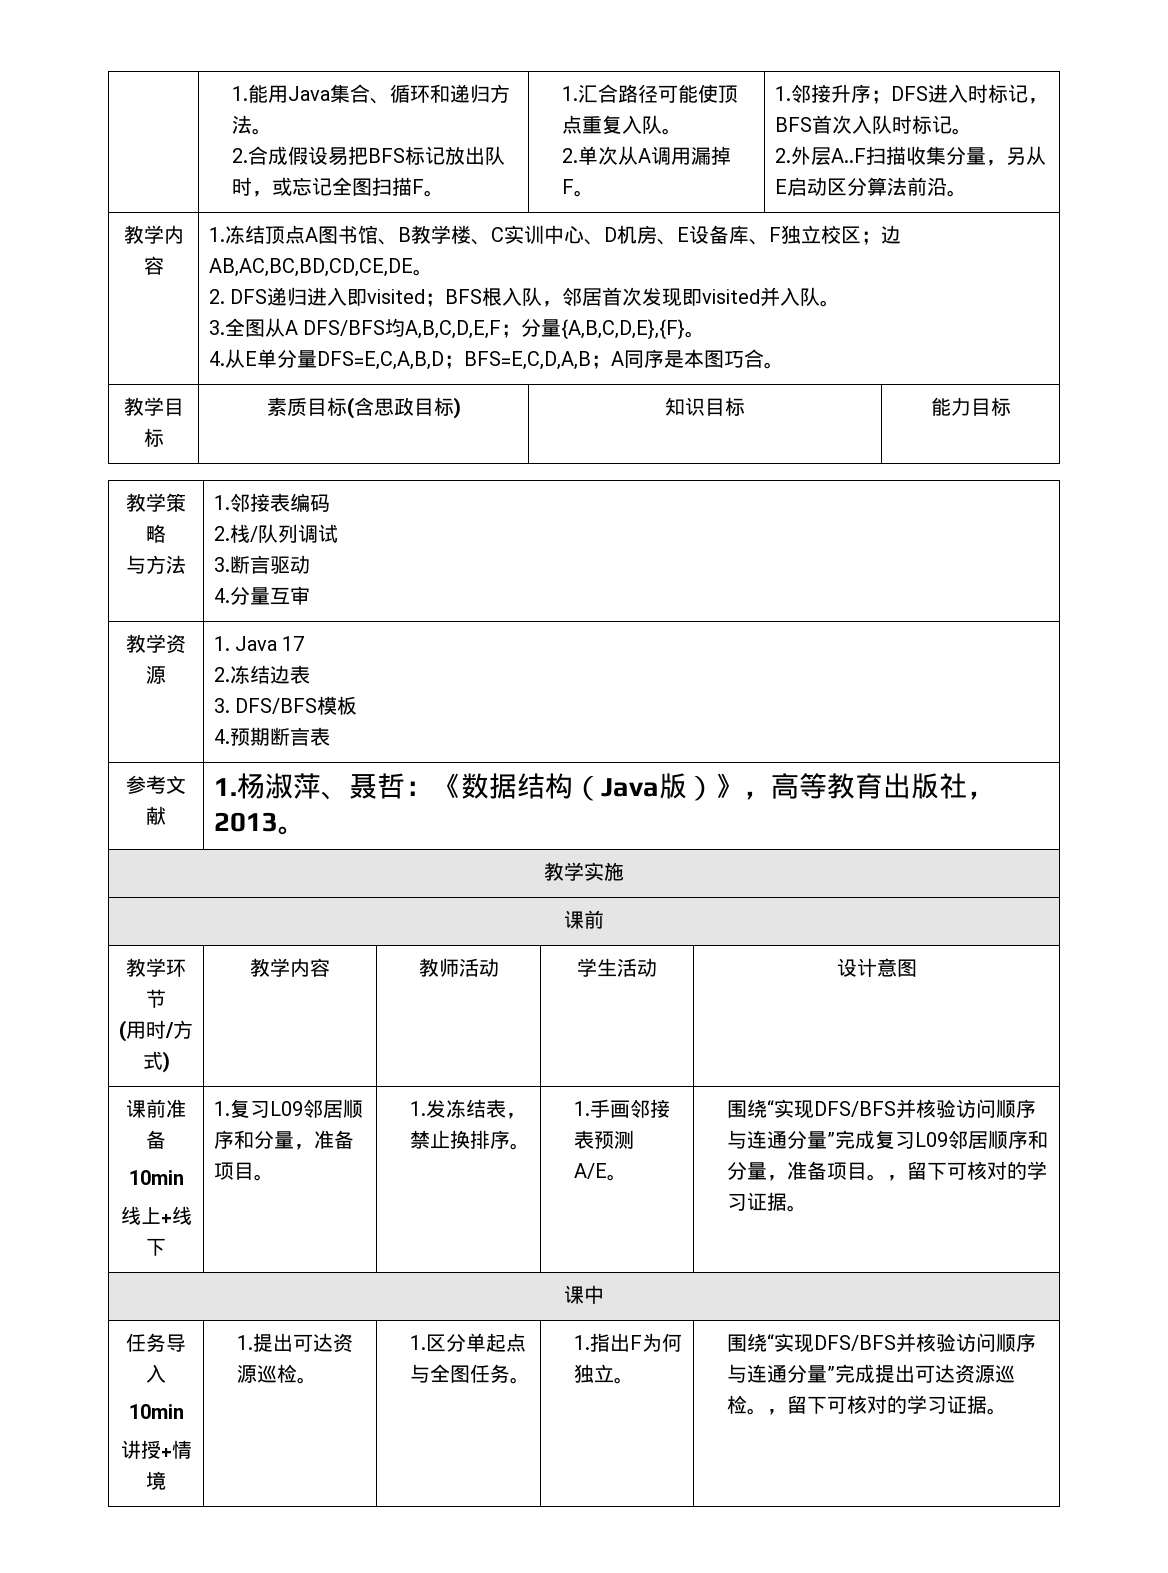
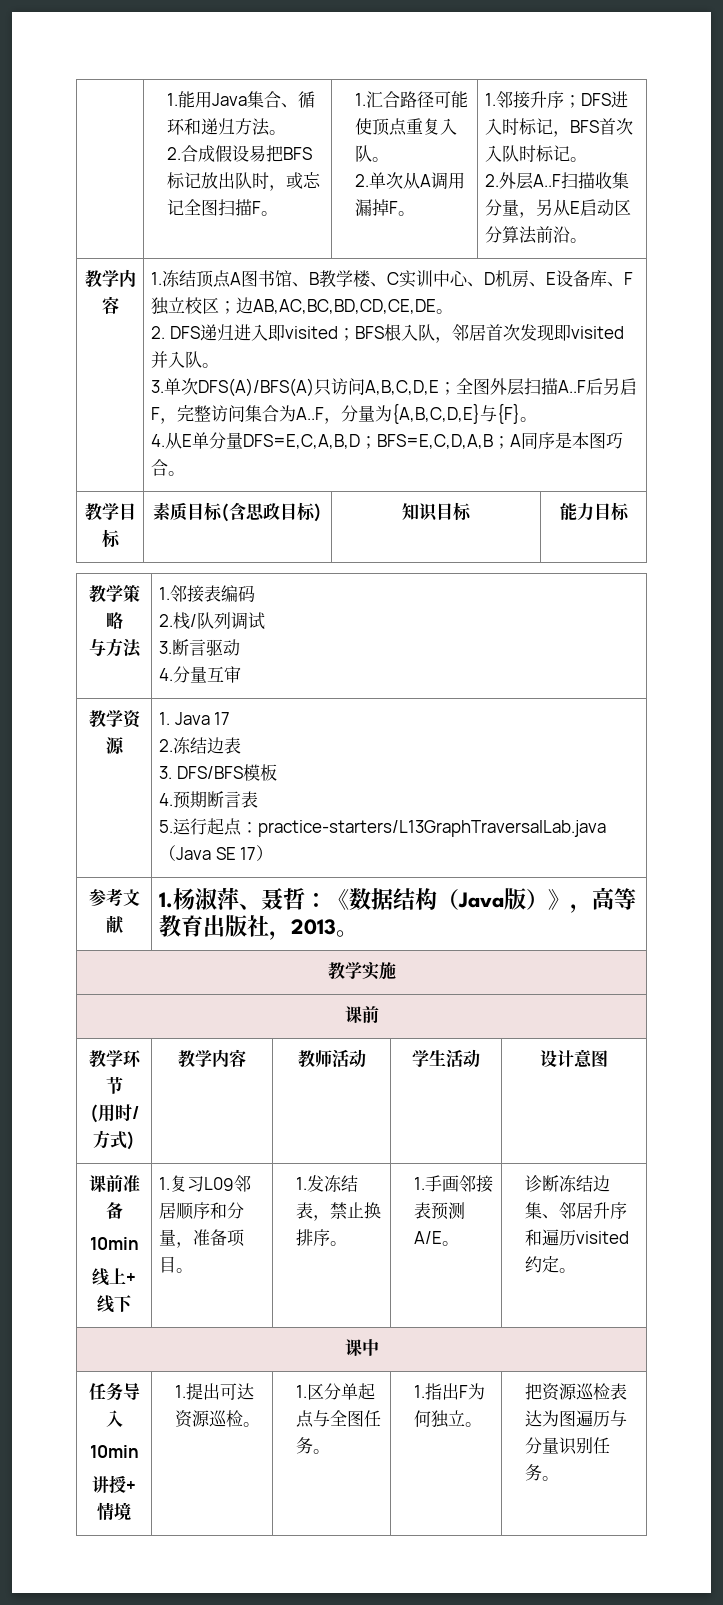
[224,318,685,340] 全图从A DFS/BFS均A,B,C,D,E,F；分量{A,B,C,D,E},{F} -> [164,378,638,397] [151,403,521,424] 单次DFS(A)/BFS(A)只访问A,B,C,D,E；全图外层扫描A..F后另启F，完整访问集合为A..F，分量为{A,B,C,D,E}与{F}
(330, 736) none -> [159,818,607,837] [159,845,274,861] // 5.运行起点：practice-starters/L13GraphTraversalLab.java（Java SE 17）
[727,1099,1037,1119] [727,1130,1049,1149] [727,1161,1048,1181] [727,1192,788,1211] 围绕“实现DFS/BFS并核验访问顺序与连通分量”完成复习L09邻居顺序和分量，准备项目。，留下可核对的学习证据 -> [524,1175,610,1192] [524,1202,627,1219] [524,1229,629,1246] [524,1256,559,1273] 诊断冻结边集、邻居升序和遍历visited约定
[727,1333,1037,1353] [727,1364,1016,1384] [727,1395,988,1415] 围绕“实现DFS/BFS并核验访问顺序与连通分量”完成提出可达资源巡检。，留下可核对的学习证据 -> [524,1383,627,1401] [524,1410,627,1427] [524,1437,610,1455] [524,1464,542,1481] 把资源巡检表达为图遍历与分量识别任务

